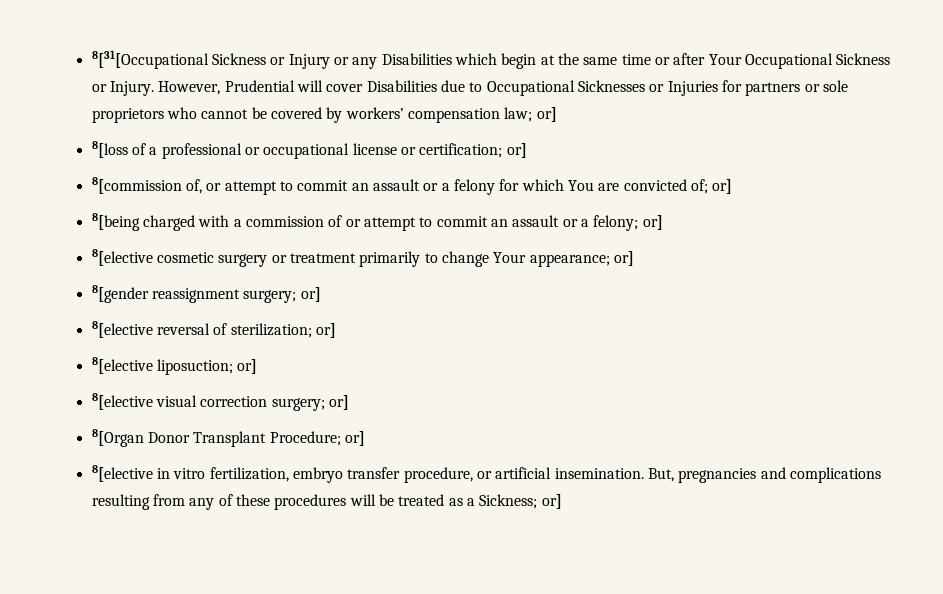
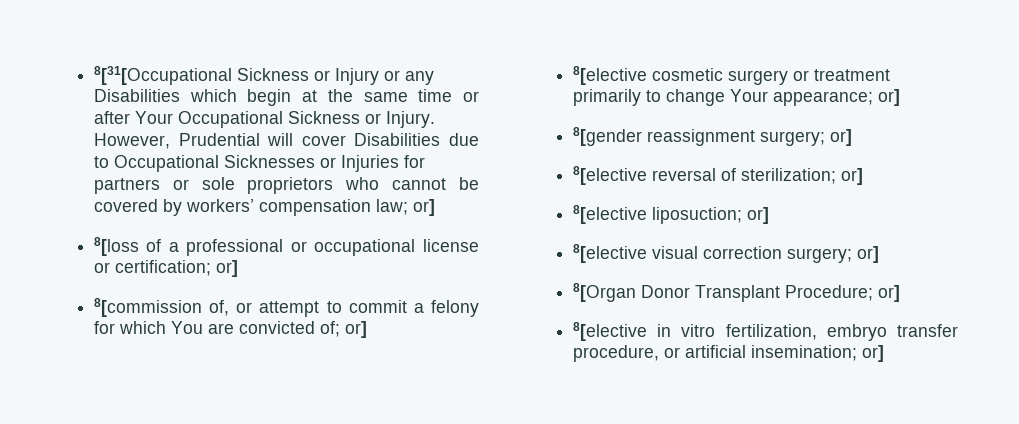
[351,179,439,191] an assault or -> (407, 306) none
[91,213,663,231] // 8[being charged with a commission of or attempt to commit an assault or a felony; or] -> (367, 329) none
[554,467,881,483] [91,494,538,510] insemination. But, pregnancies and complications resulting from any of these procedures will be treated as a Sickness; -> [750,345,857,361] insemination;

